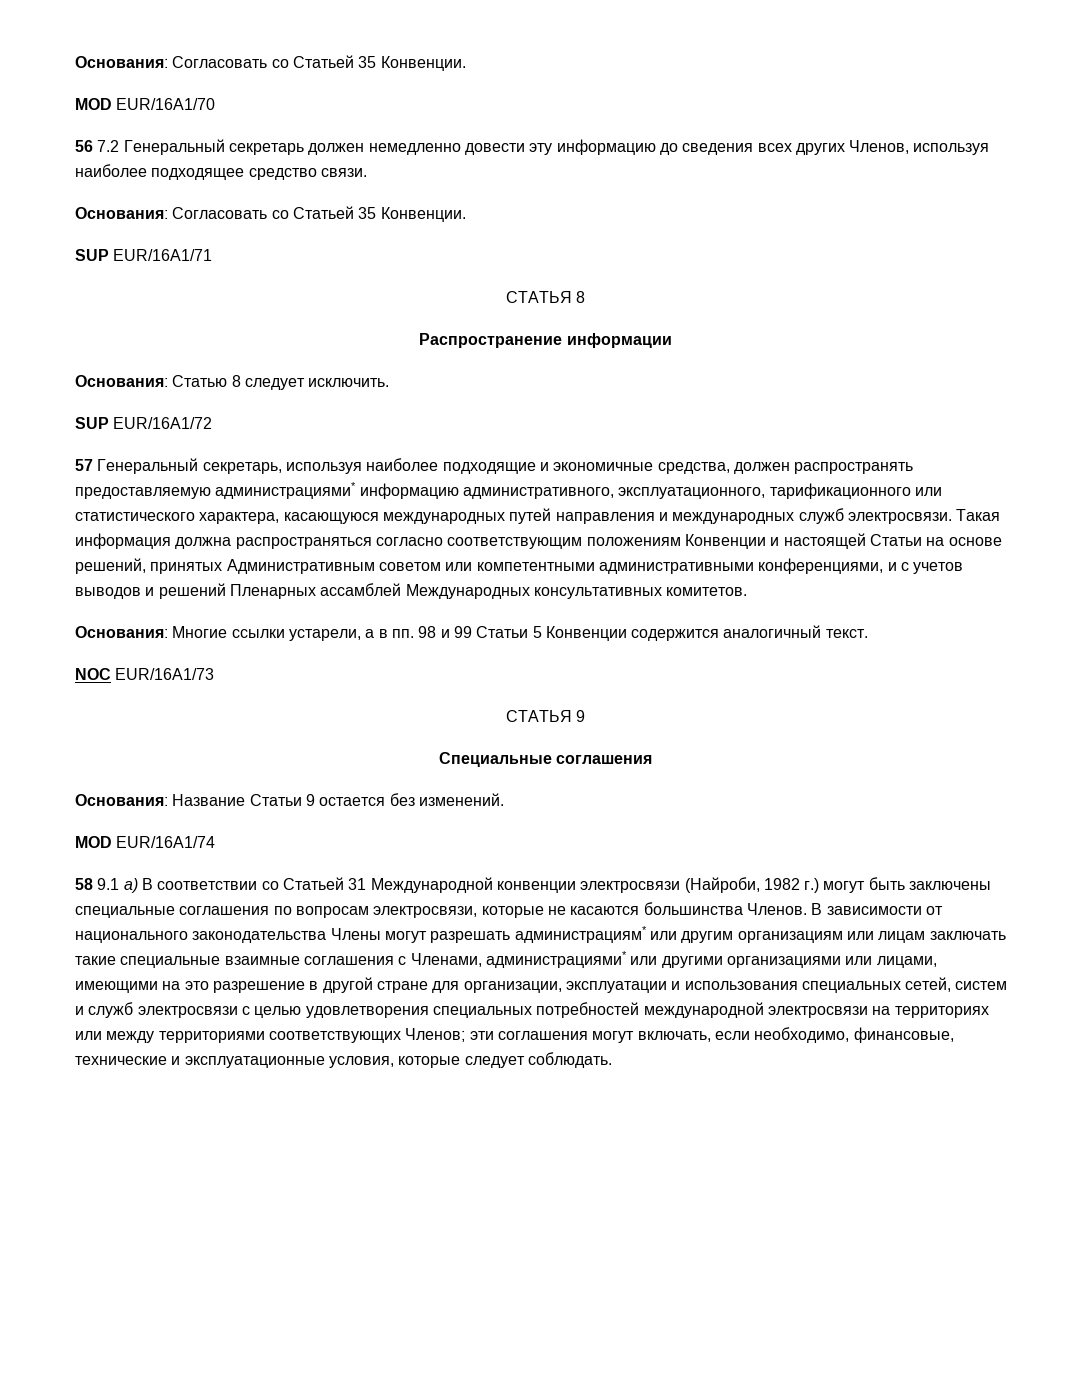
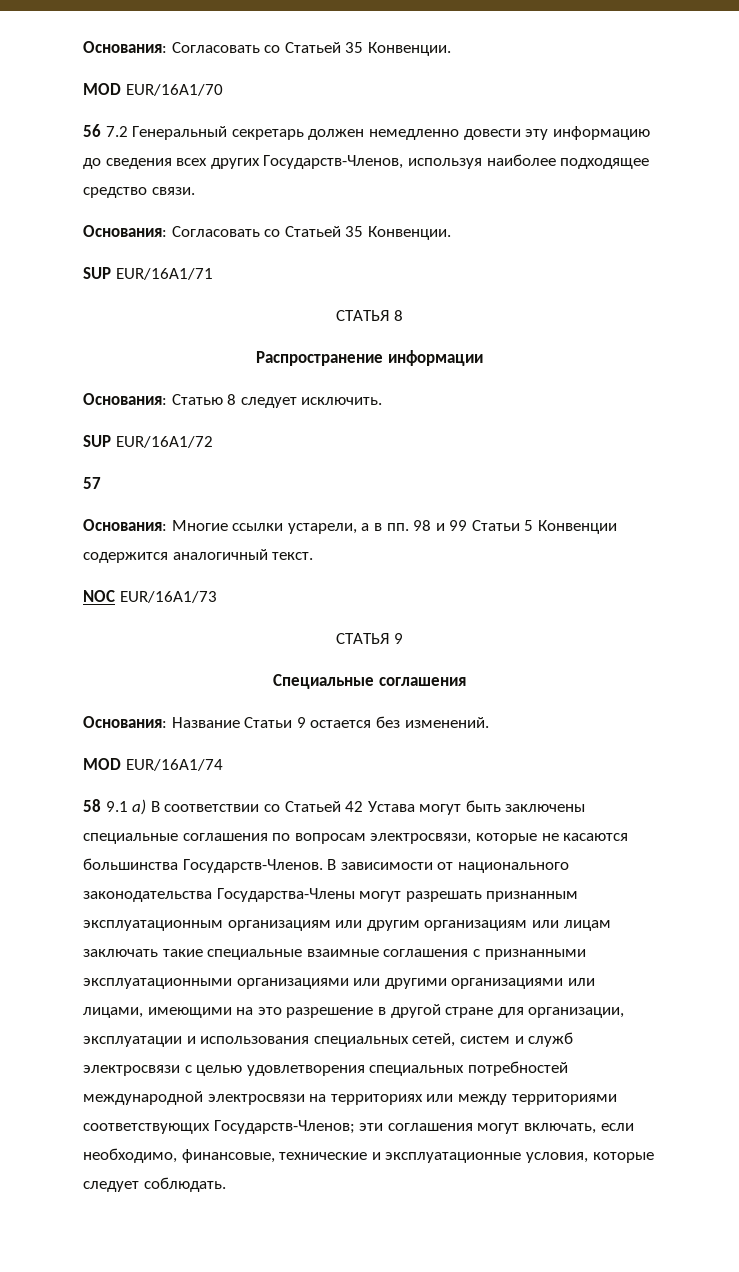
[849,140,910,154] Членов, -> [263,155,404,169] Государств-Членов,
[97,458,914,474] [75,482,942,499] [75,508,1001,524] [75,533,1002,549] [75,558,964,574] [75,583,748,599] Генеральный секретарь, используя наиболее подходящие и экономичные средства, должен распространять предоставляемую администрациями* информацию административного, эксплуатационного, тарификационного или статистического характера, касающуюся международных путей направления и международных служб электросвязи. Такая информация должна распространяться согласно соответствующим положениям Конвенции и настоящей Статьи на основе решений, принятых Административным советом или компетентными административными конференциями, и с учетов выводов и решений Пленарных ассамблей Международных консультативных комитетов. -> (101, 483) none
[348,877,820,893] 31 Международной конвенции электросвязи (Найроби, 1982 г.) -> [345,801,415,812] 42 Устава
[746,903,807,915] Членов. -> [182,859,323,873] Государств-Членов.
[330,928,381,940] Члены -> [216,888,355,902] Государства-Члены
[514,926,647,943] администрациям* -> [486,891,579,902] [83,920,331,931] признанным эксплуатационным организациям
[410,951,627,968] Членами, администрациями* -> [484,949,586,960] [83,978,349,989] признанными эксплуатационными организациями
[405,1028,466,1042] Членов; -> [213,1120,355,1134] Государств-Членов;

